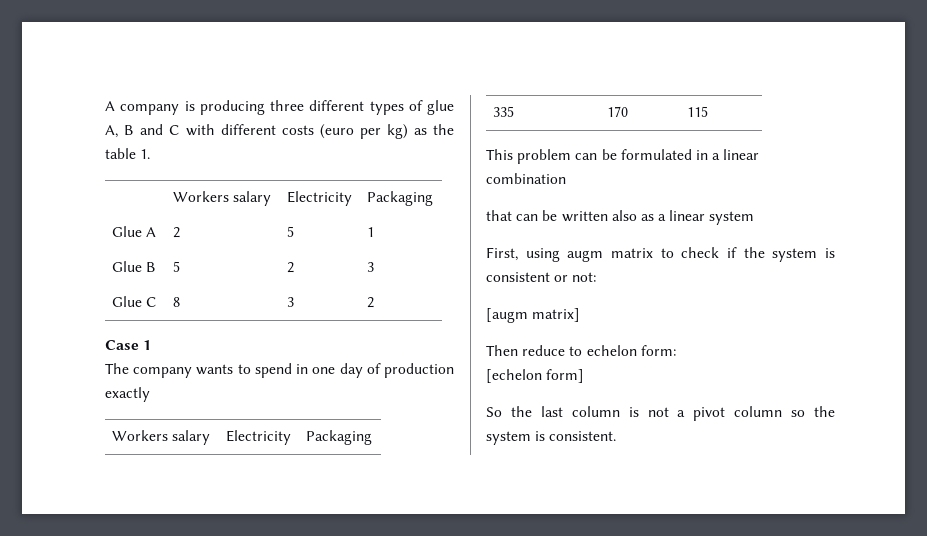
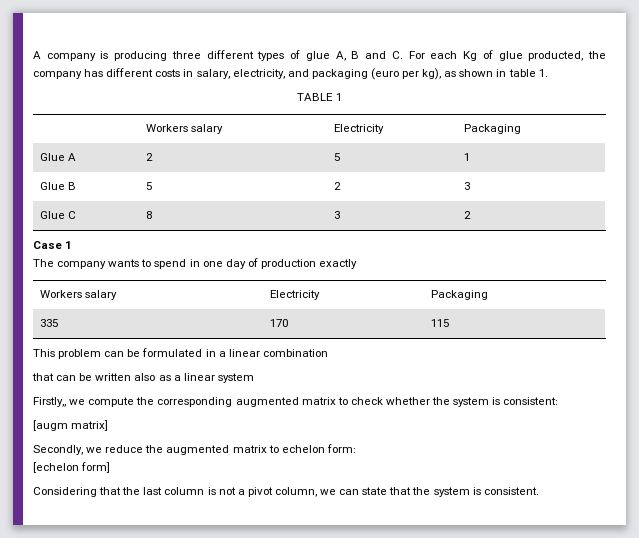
[169,124,454,139] C with different costs (euro per kg) as the -> [391,50,607,61] [33,68,507,80] C. For each Kg of glue producted, the company has different costs in salary, electricity, and packaging (euro per kg), as shown in
(151, 154) none -> [297,93,342,101] // TABLE 1
[486,247,604,262] First, using augm -> [33,397,299,407] Firstly,, we compute the corresponding augmented
[727,247,835,262] [486,272,597,282] if the system is consistent or not: -> [385,397,559,407] whether the system is consistent:
[486,345,566,356] Then reduce -> [33,445,267,455] Secondly, we reduce the augmented matrix
[486,407,502,417] So -> [33,487,122,497] Considering that
[734,406,806,417] column so -> [274,487,412,497] column, we can state that

